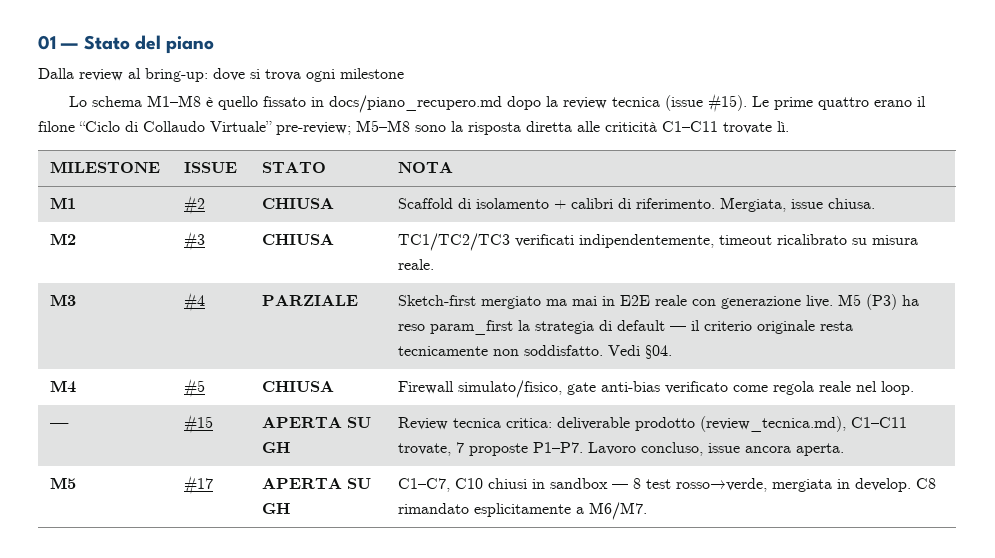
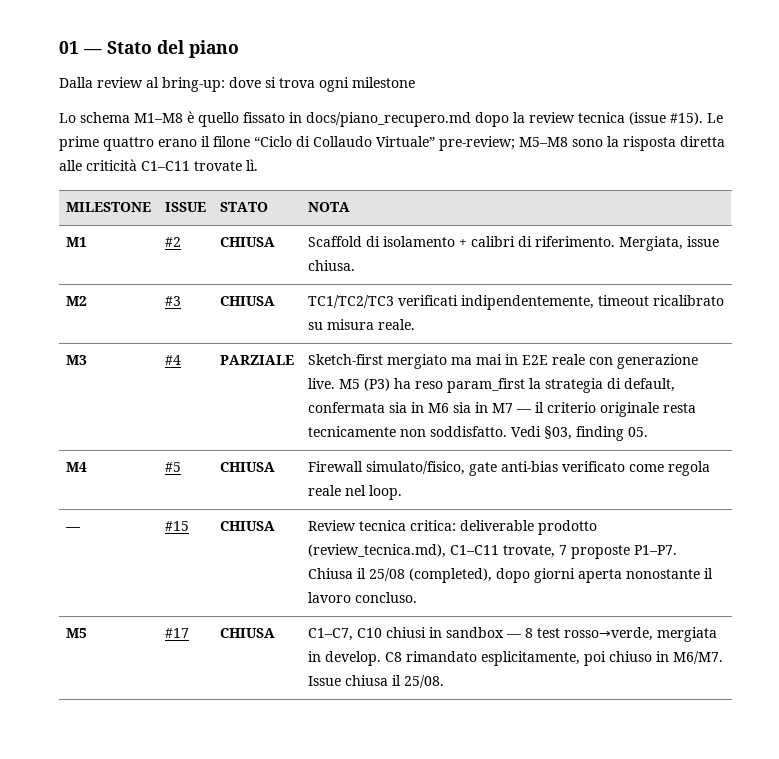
[616,320,665,331] default -> [623,378,675,392] [307,402,513,413] default, confermata sia in M6 sia in M7
[644,345,672,359] §04. -> [543,426,648,441] §03, finding 05.
[261,417,371,428] [261,442,290,453] APERTA SU GH -> [219,521,275,531] CHIUSA
[587,442,844,456] Lavoro concluso, issue ancora aperta. -> [307,568,713,583] [307,592,417,603] Chiusa il 25/08 (completed), dopo giorni aperta nonostante il lavoro concluso.
[261,478,371,489] [261,503,290,514] APERTA SU GH -> [219,628,275,638] CHIUSA
[473,502,647,520] esplicitamente a M6/M7. -> [480,651,723,666] [307,675,444,688] esplicitamente, poi chiuso in M6/M7. Issue chiusa il 25/08.

